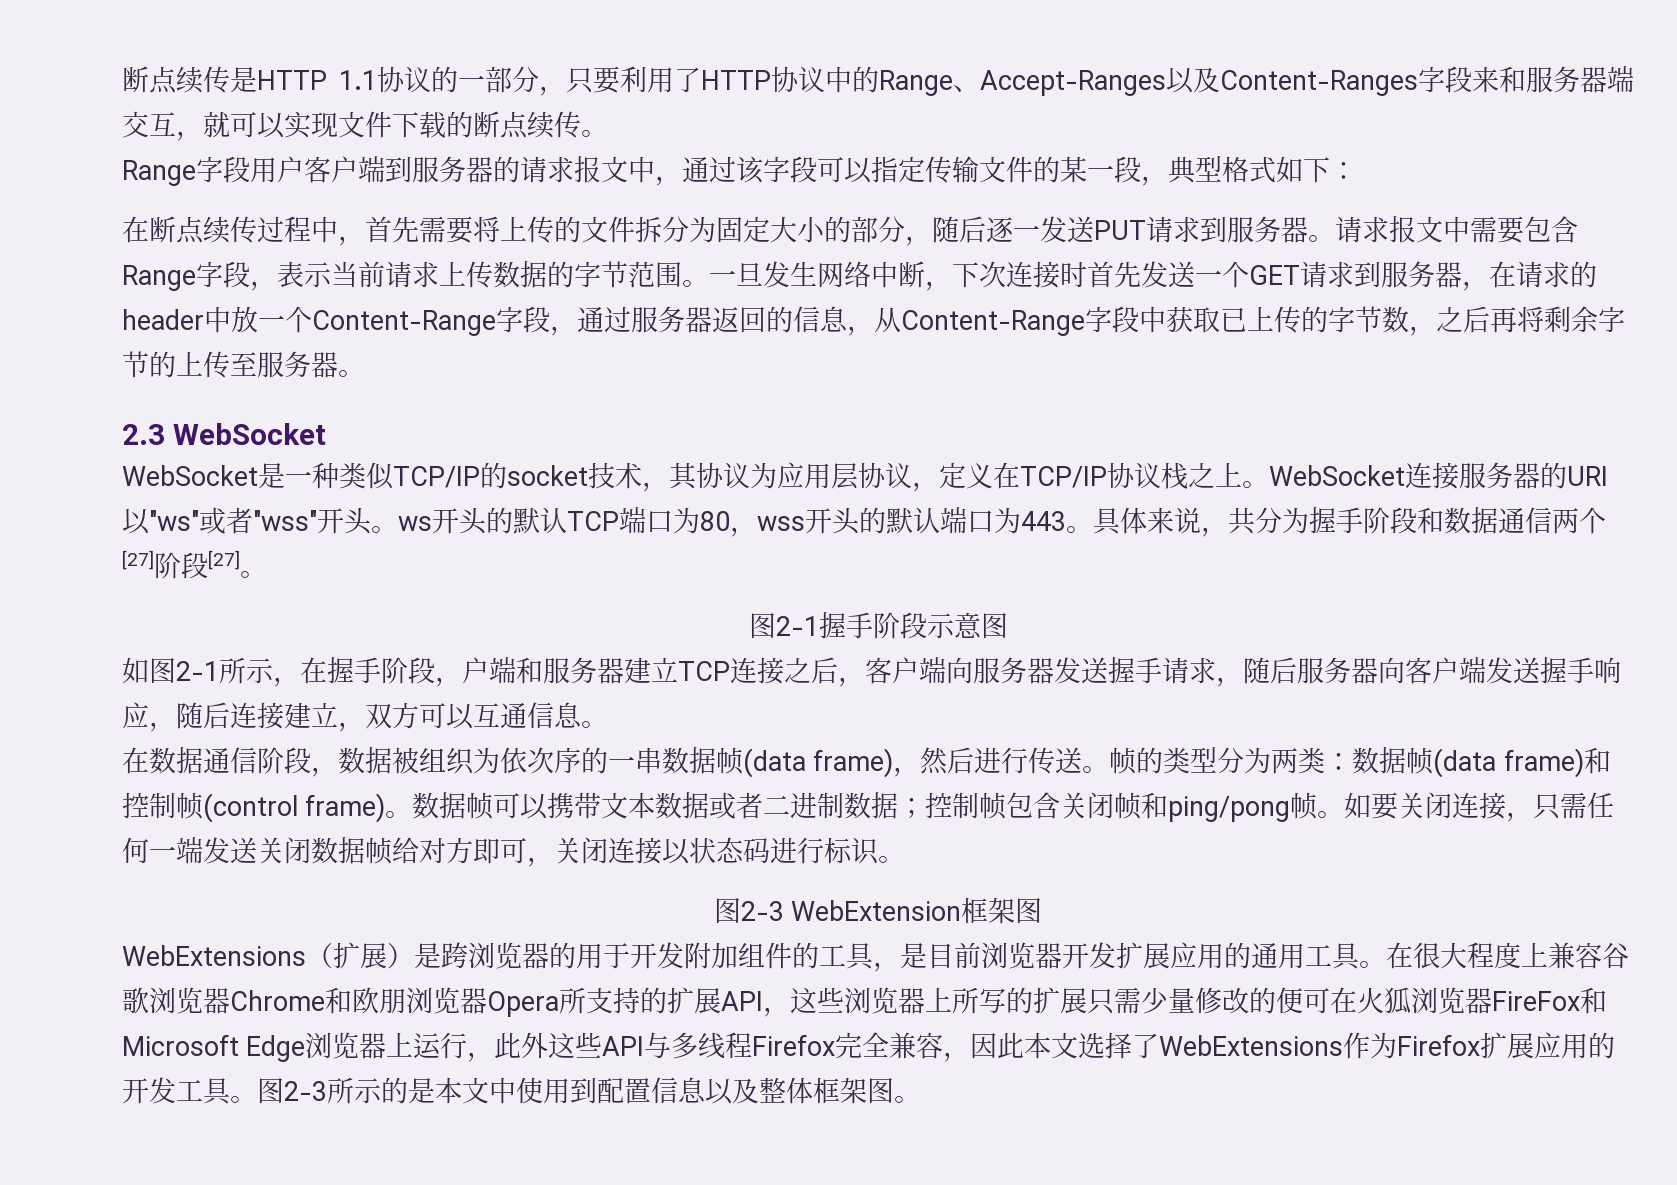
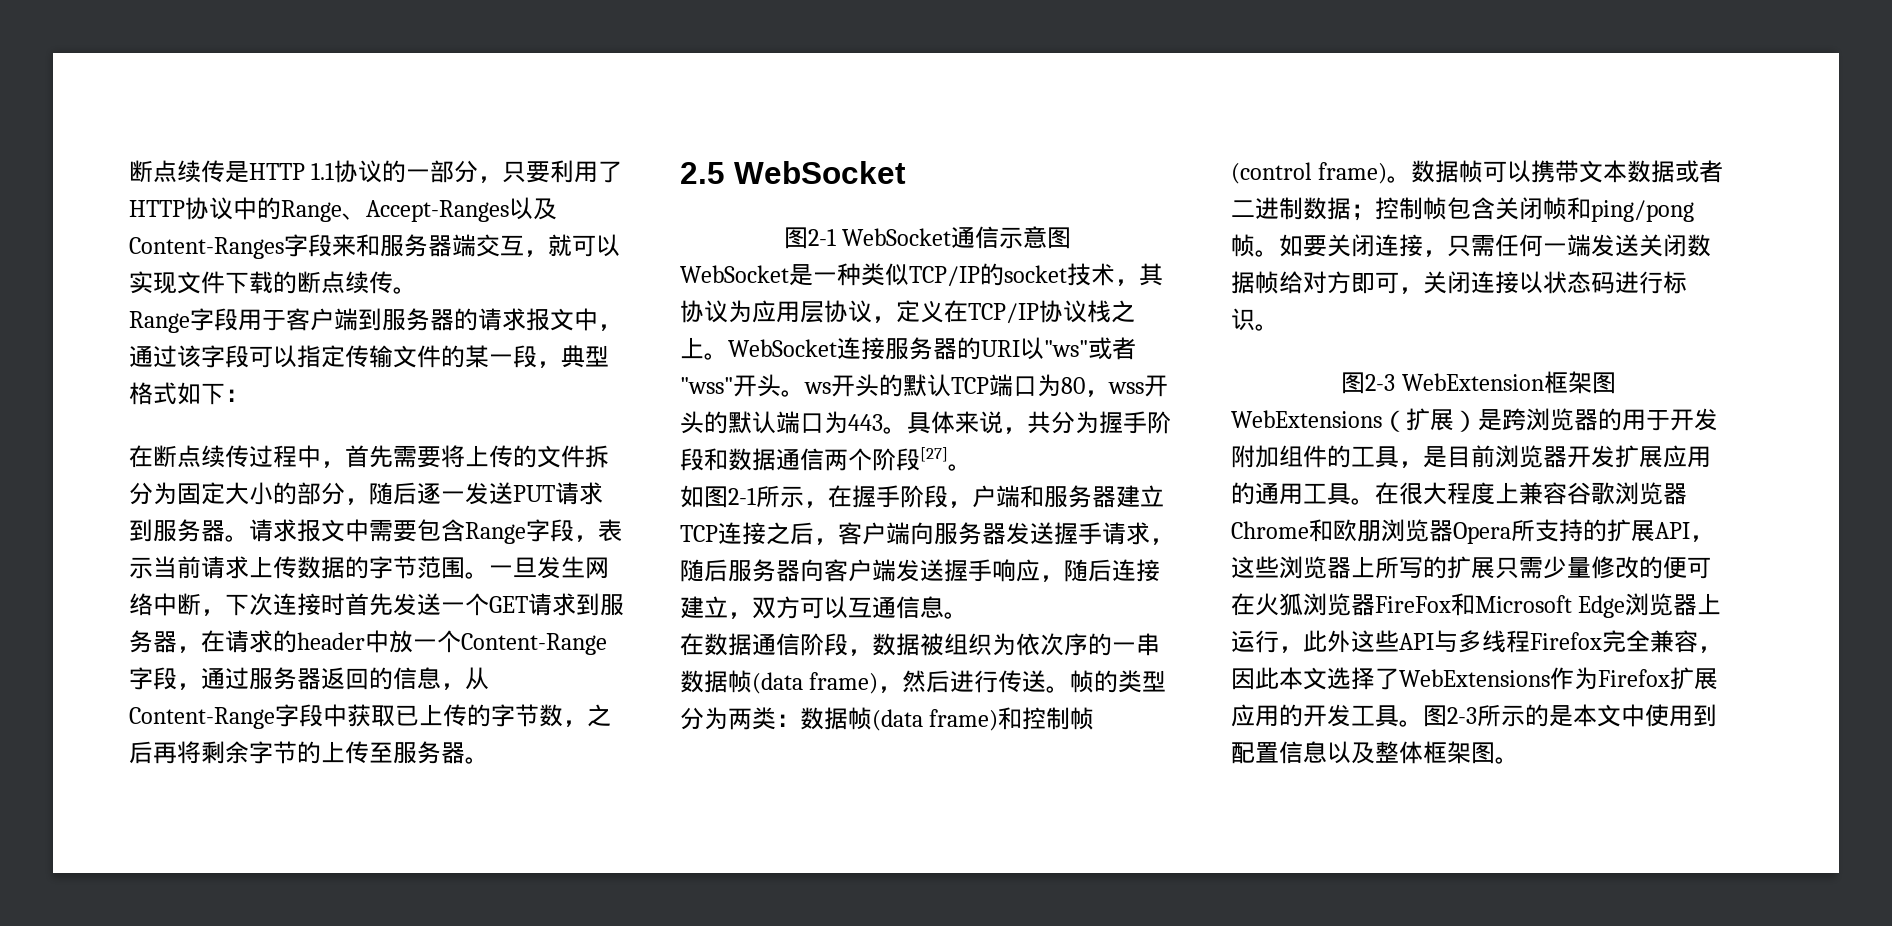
[277,156,304,183] 户 -> [262,310,286,331] 于
[122,423,326,445] 2.3 WebSocket -> [680,161,906,184] [783,226,1072,249] 2.5 WebSocket // 图2-1 WebSocket通信示意图
[122,550,154,570] [27] -> (872, 459) none
[748,612,1008,639] // 图2-1握手阶段示意图 -> (972, 467) none

